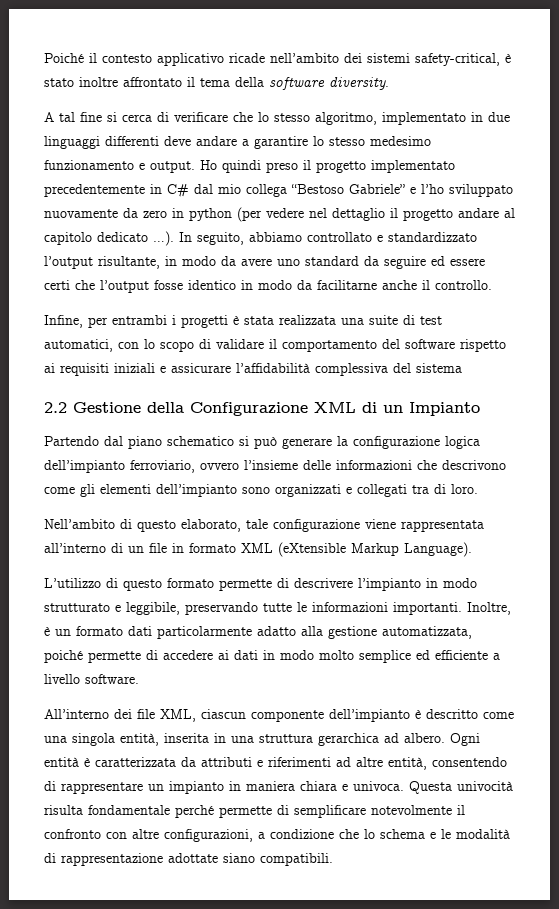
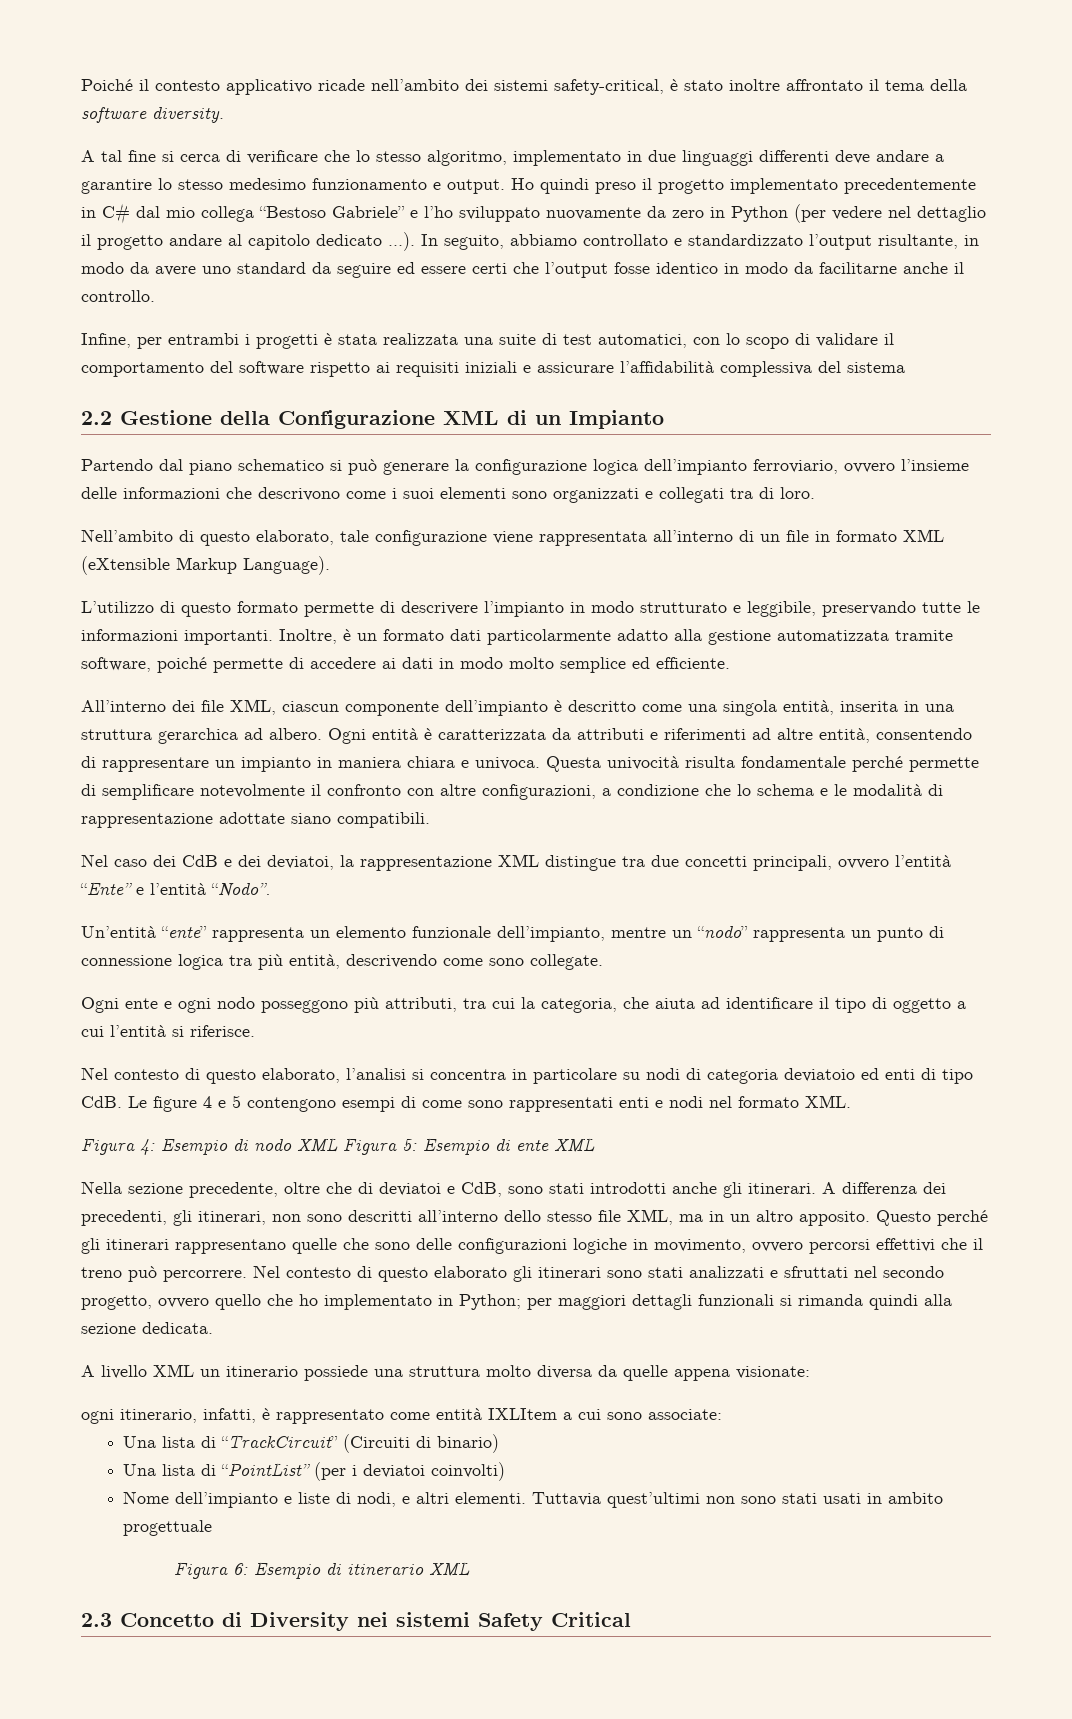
[189,208,232,221] python -> [731,206,788,222] Python
[80,484,237,497] gli elementi dell’impianto -> [392,487,506,499] i suoi elementi
[382,626,472,639] automatizzata, -> [777,630,953,641] [81,657,151,672] automatizzata tramite software,
[435,650,500,660] [44,674,139,684] efficiente a livello software. -> [656,657,730,669] efficiente.
(333, 859) none -> [81,854,951,871] [80,882,271,897] [81,925,944,942] [81,954,603,970] [81,997,966,1013] [81,1025,255,1037] [81,1067,973,1084] [81,1095,851,1112] [81,1138,595,1155] [81,1181,946,1198] [81,1209,988,1226] [81,1238,983,1254] [81,1265,944,1282] [81,1294,952,1310] [81,1322,213,1334] [81,1364,810,1381] [81,1408,722,1424] [123,1434,500,1453] [123,1462,506,1481] [123,1491,944,1508] [123,1520,213,1536] [173,1562,470,1579] [81,1612,631,1631] // Nel caso dei CdB e dei deviatoi, la rappresentazione XML distingue tra due concetti principali, ovvero l’entità “Ente” e l’entità “Nodo”. // Un’entità “ente” rappresenta un elemento funzionale dell’impianto, mentre un “nodo” rappresenta un punto di connessione logica tra più entità, descrivendo come sono collegate. // Ogni ente e ogni nodo posseggono più attributi, tra cui la categoria, che aiuta ad identificare il tipo di oggetto a cui l’entità si riferisce. // Nel contesto di questo elaborato, l’analisi si concentra in particolare su nodi di categoria deviatoio ed enti di tipo CdB. Le figure 4 e 5 contengono esempi di come sono rappresentati enti e nodi nel formato XML. // Figura 4: Esempio di nodo XML Figura 5: Esempio di ente XML // Nella sezione precedente, oltre che di deviatoi e CdB, sono stati introdotti anche gli itinerari. A differenza dei precedenti, gli itinerari, non sono descritti all’interno dello stesso file XML, ma in un altro apposito. Questo perché gli itinerari rappresentano quelle che sono delle configurazioni logiche in movimento, ovvero percorsi effettivi che il treno può percorrere. Nel contesto di questo elaborato gli itinerari sono stati analizzati e sfruttati nel secondo progetto, ovvero quello che ho implementato in Python; per maggiori dettagli funzionali si rimanda quindi alla sezione dedicata. // A livello XML un itinerario possiede una struttura molto diversa da quelle appena visionate: // ogni itinerario, infatti, è rappresentato come entità IXLItem a cui sono associate: // Una lista di “TrackCircuit” (Circuiti di binario) // Una lista di “PointList” (per i deviatoi coinvolti) // Nome dell’impianto e liste di nodi, e altri elementi. Tuttavia quest’ultimi non sono stati usati in ambito progettuale // Figura 6: Esempio di itinerario XML // 2.3 Concetto di Diversity nei sistemi Safety Critical

